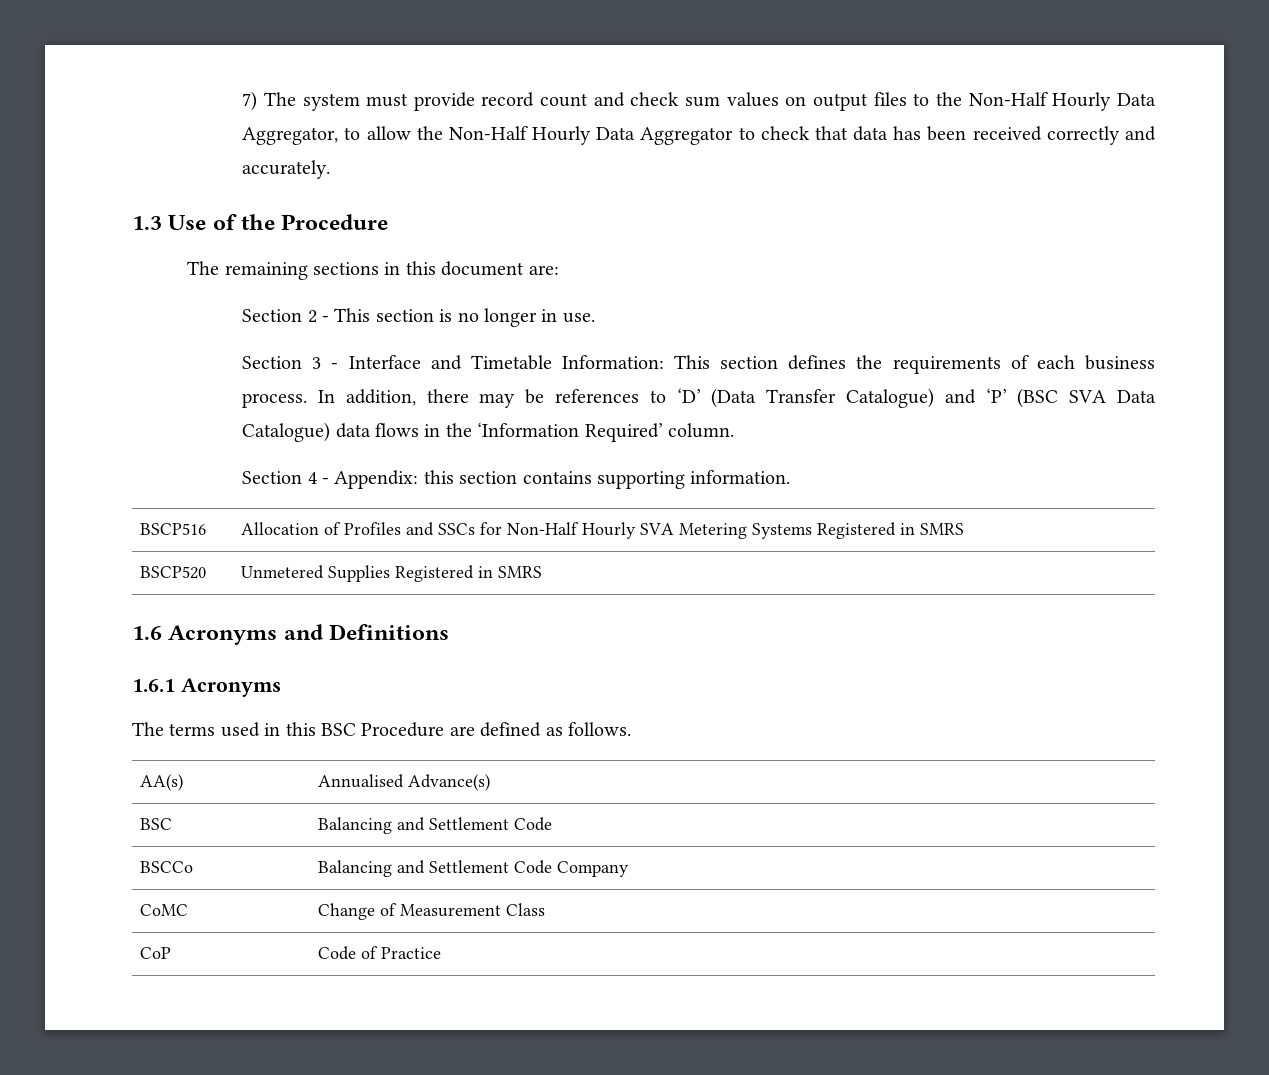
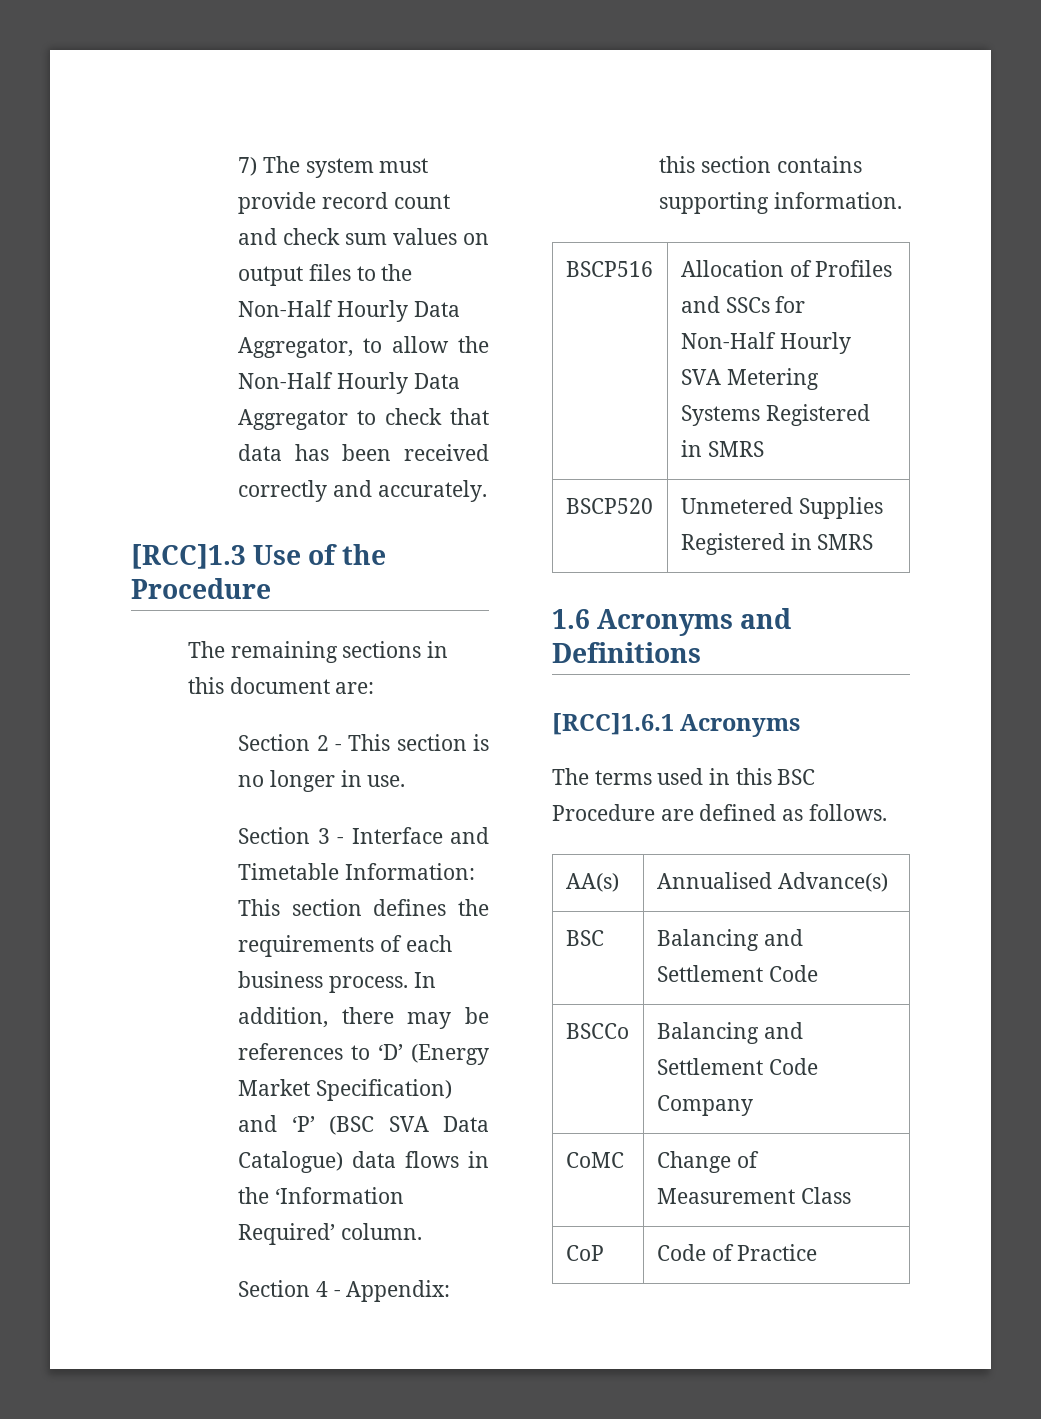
[132,216,162,230] 1.3 -> [131,544,246,569] [RCC]1.3
[711,388,935,408] (Data Transfer Catalogue) -> [411,1044,489,1065] [238,1079,453,1101] (Energy Market Specification)
[132,679,175,692] 1.6.1 -> [552,713,674,735] [RCC]1.6.1

